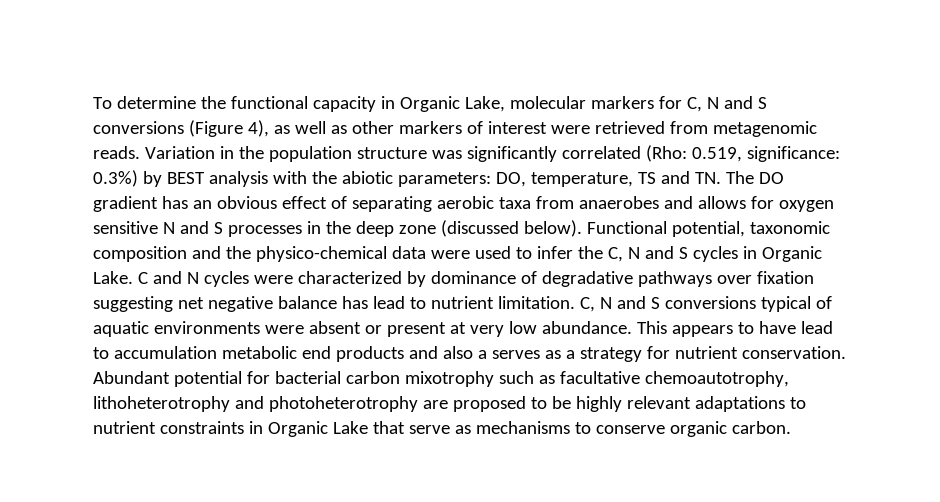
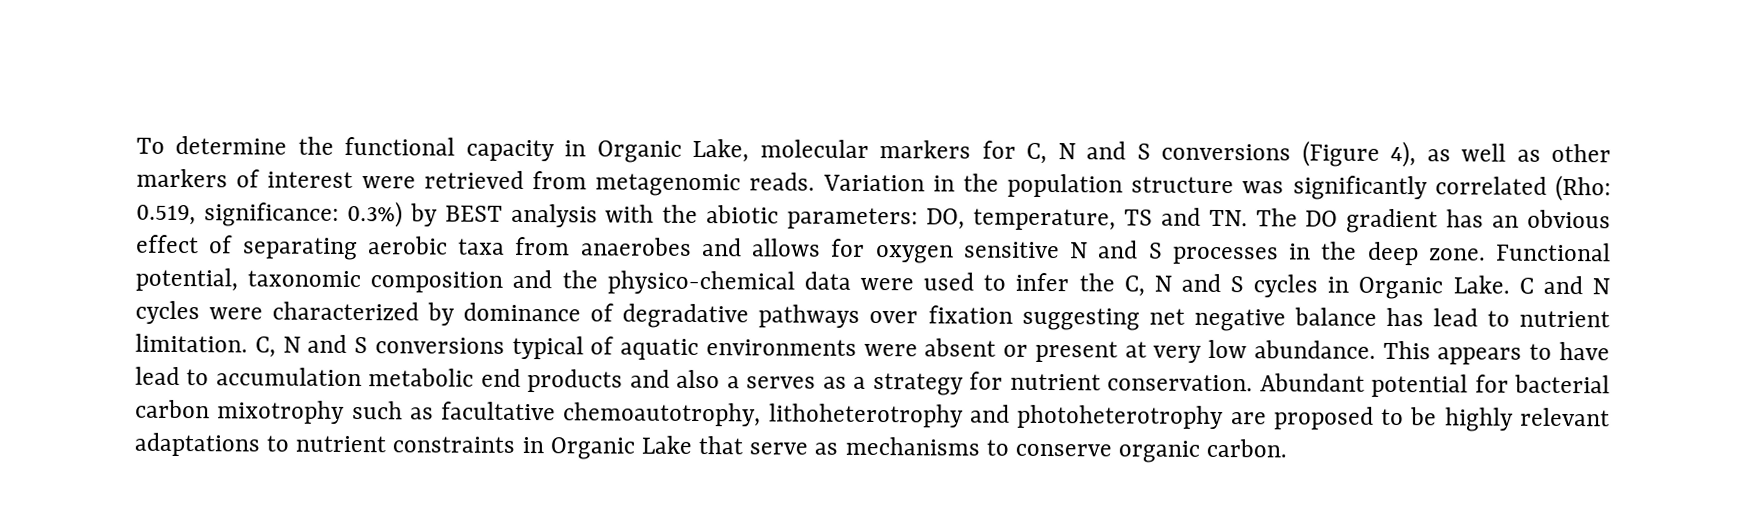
[398,220,582,237] zone (discussed below). -> [1427,248,1486,261] zone.

